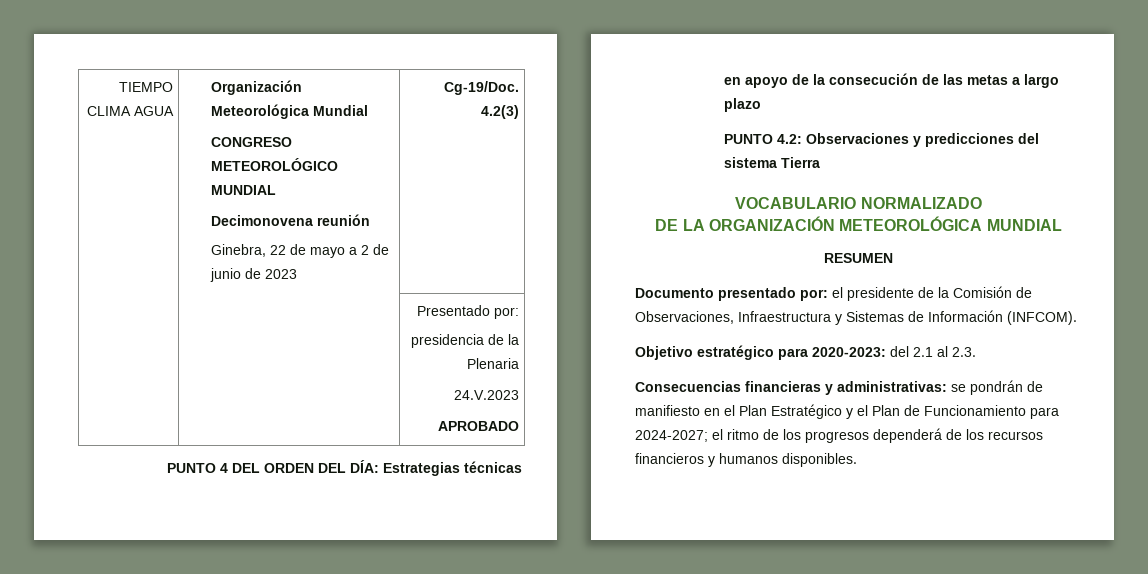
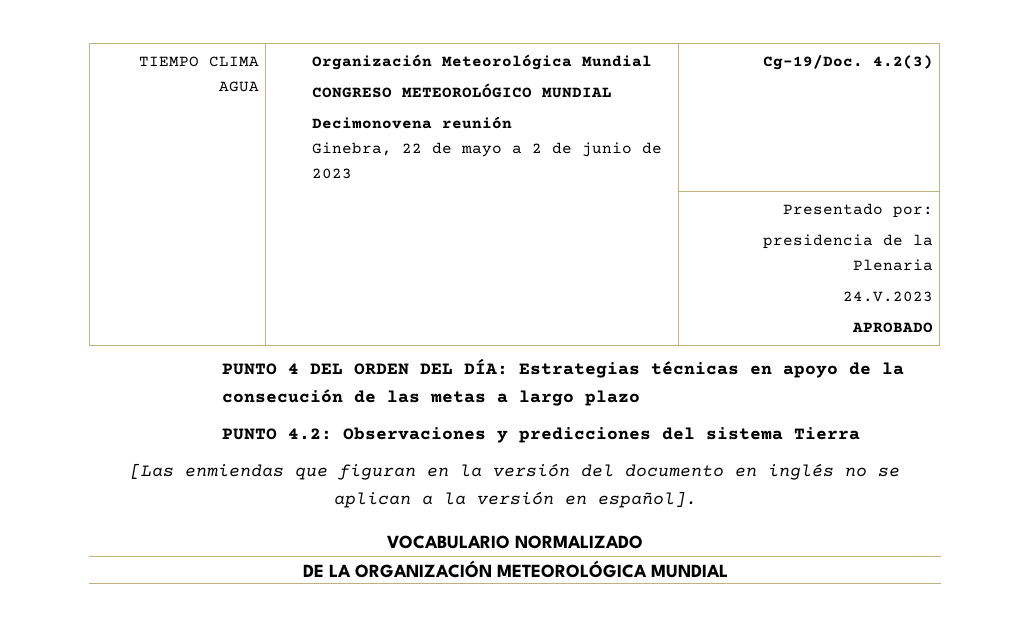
(821, 162) none -> [130,463,900,480] [333,491,697,508] // [Las enmiendas que figuran en la versión del documento en inglés no se aplican a la versión en español].
[824,253,893,263] [635,286,1032,301] [635,310,1077,325] [635,345,976,360] [635,380,1043,395] [635,404,1059,419] [635,428,1043,443] [635,453,857,467] // RESUMEN // Documento presentado por: el presidente de la Comisión de Observaciones, Infraestructura y Sistemas de Información (INFCOM). // Objetivo estratégico para 2020-2023: del 2.1 al 2.3. // Consecuencias financieras y administrativas: se pondrán de manifiesto en el Plan Estratégico y el Plan de Funcionamiento para 2024-2027; el ritmo de los progresos dependerá de los recursos financieros y humanos disponibles. -> (728, 571) none

